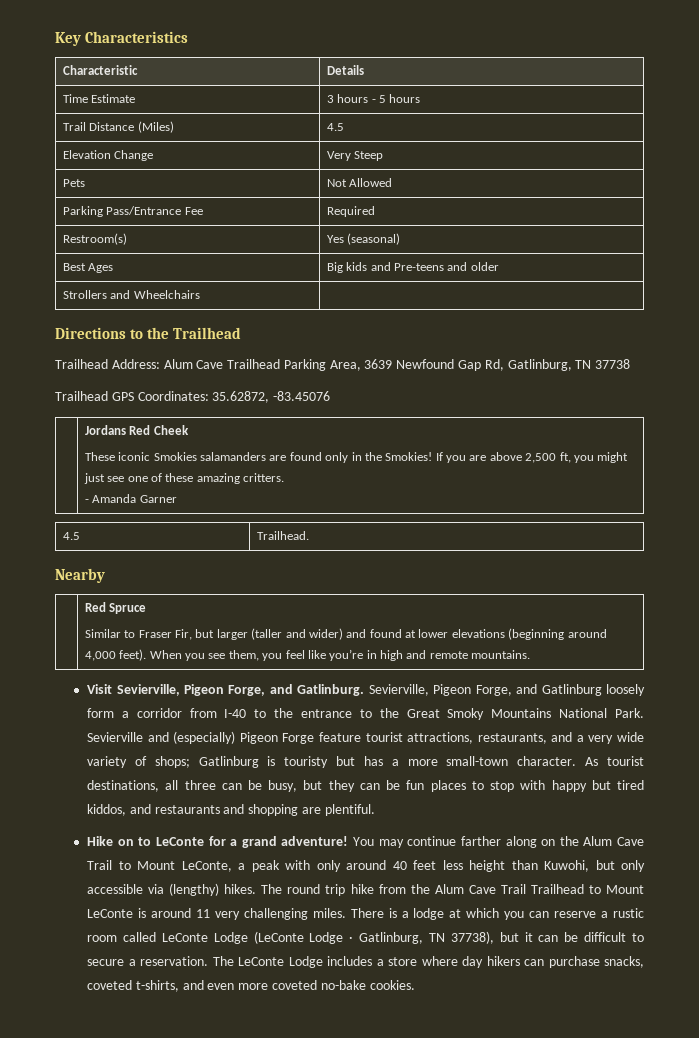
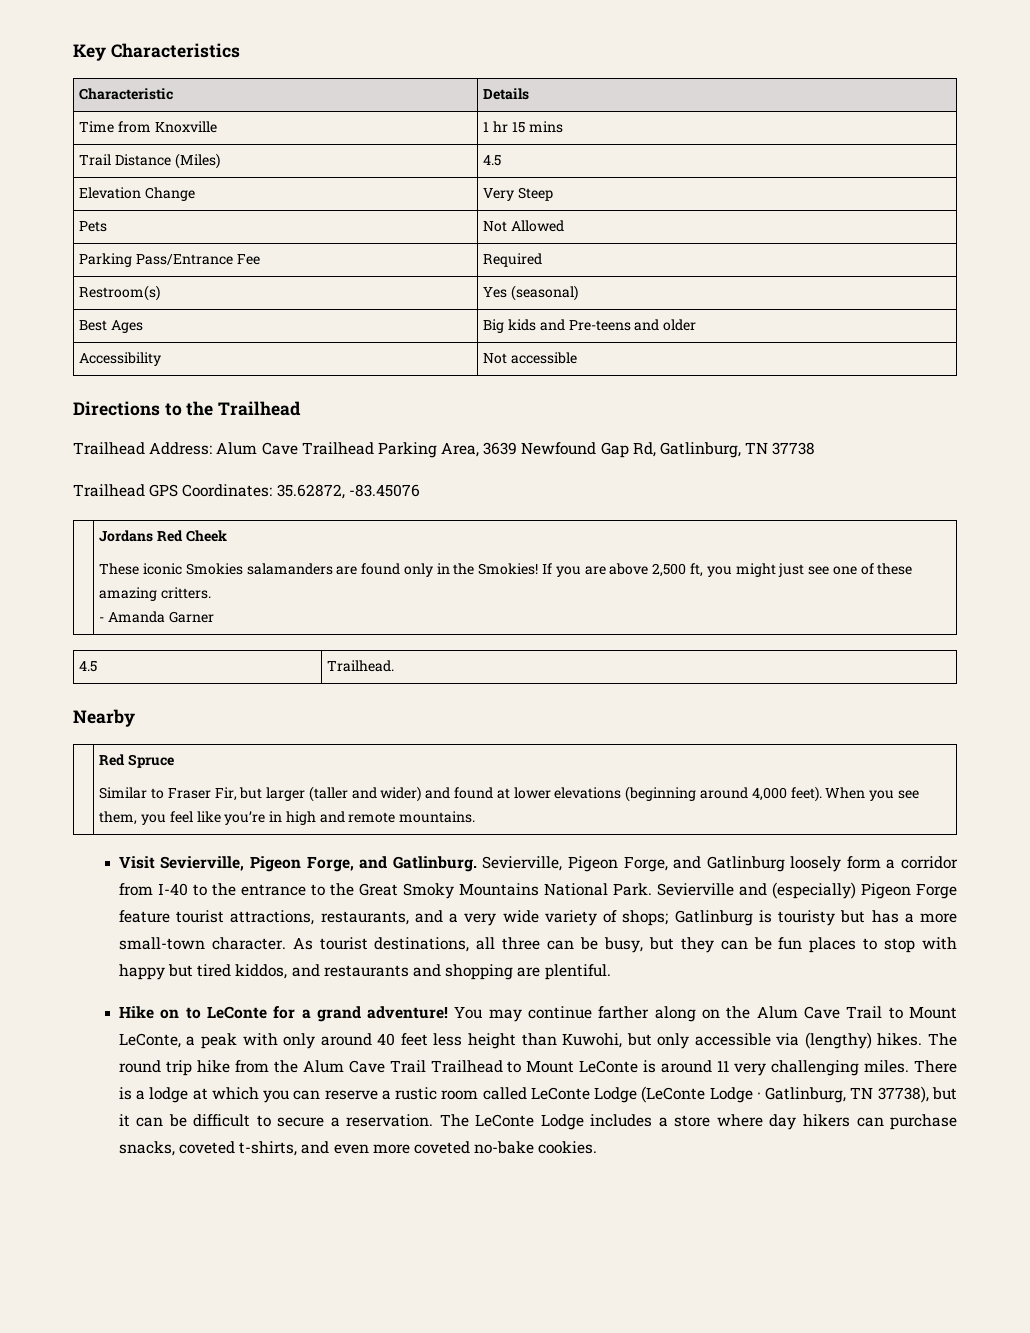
[91,94,136,103] [326,94,421,103] Estimate | 3 hours - 5 hours -> [118,121,217,133] [483,121,563,133] from Knoxville | 1 hr 15 mins
[62,290,200,299] Strollers and Wheelchairs | -> [79,352,162,366] [483,352,578,364] Accessibility | Not accessible

